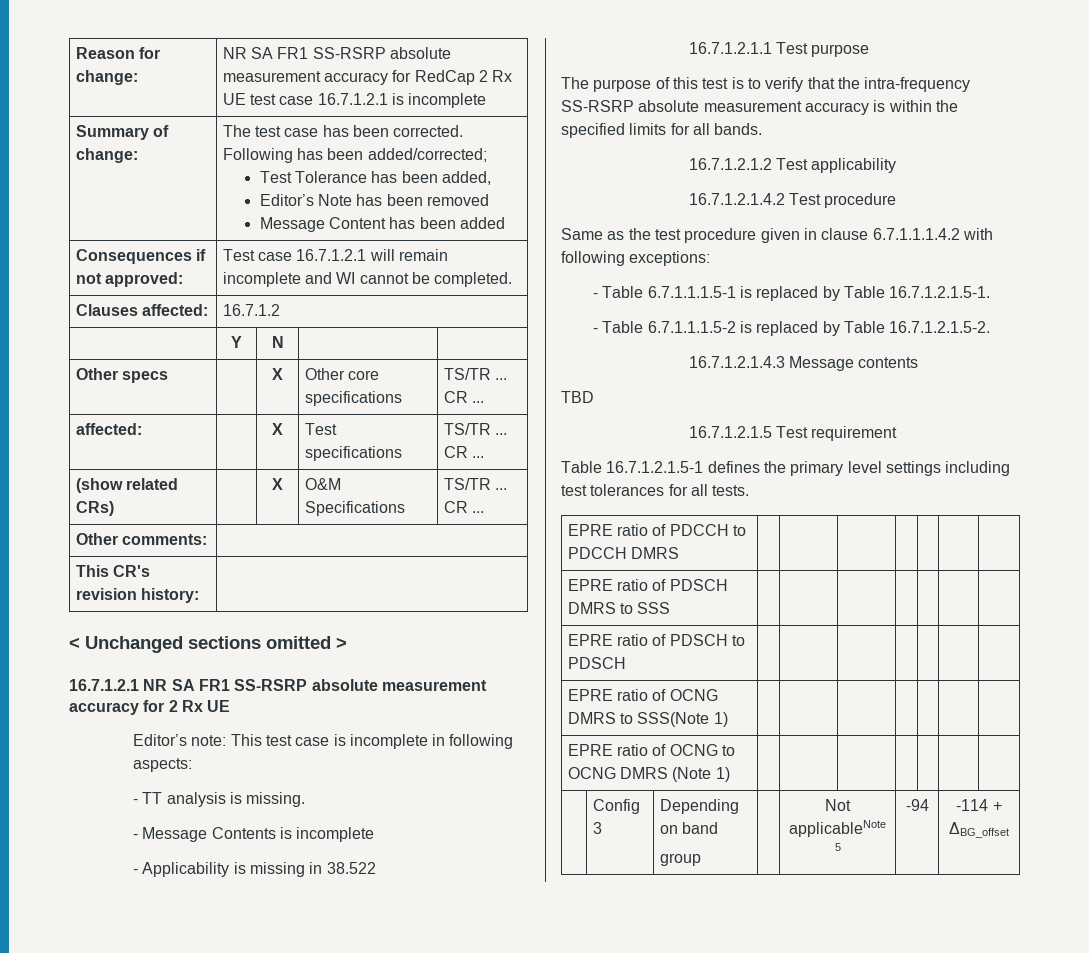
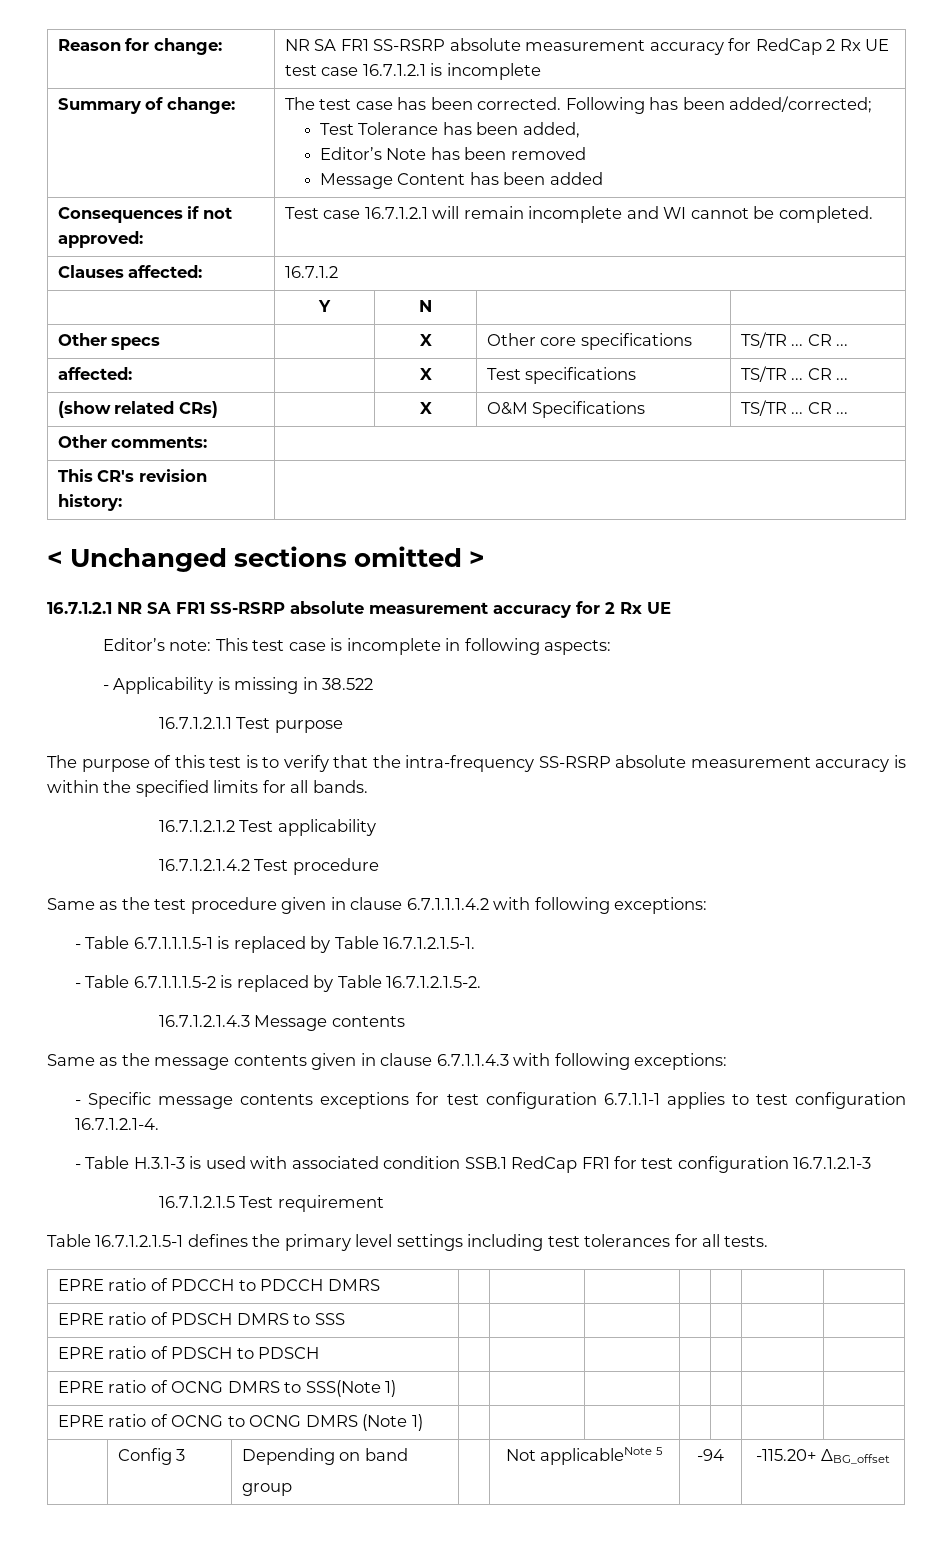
[132,792,306,807] [132,827,375,842] // - TT analysis is missing. // - Message Contents is incomplete -> (612, 647) none
[561,391,594,403] TBD -> [47,1053,728,1070] [74,1092,907,1109] [74,1118,159,1130] [74,1156,872,1173] Same as the message contents given in clause 6.7.1.1.4.3 with following exceptions: // - Specific message contents exceptions for test configuration 6.7.1.1-1 applies to test configuration 16.7.1.2.1-4. // - Table H.3.1-3 is used with associated condition SSB.1 RedCap FR1 for test configuration 16.7.1.2.1-3
[956,799,1002,811] -114 + -> [756,1449,817,1461] -115.20+

